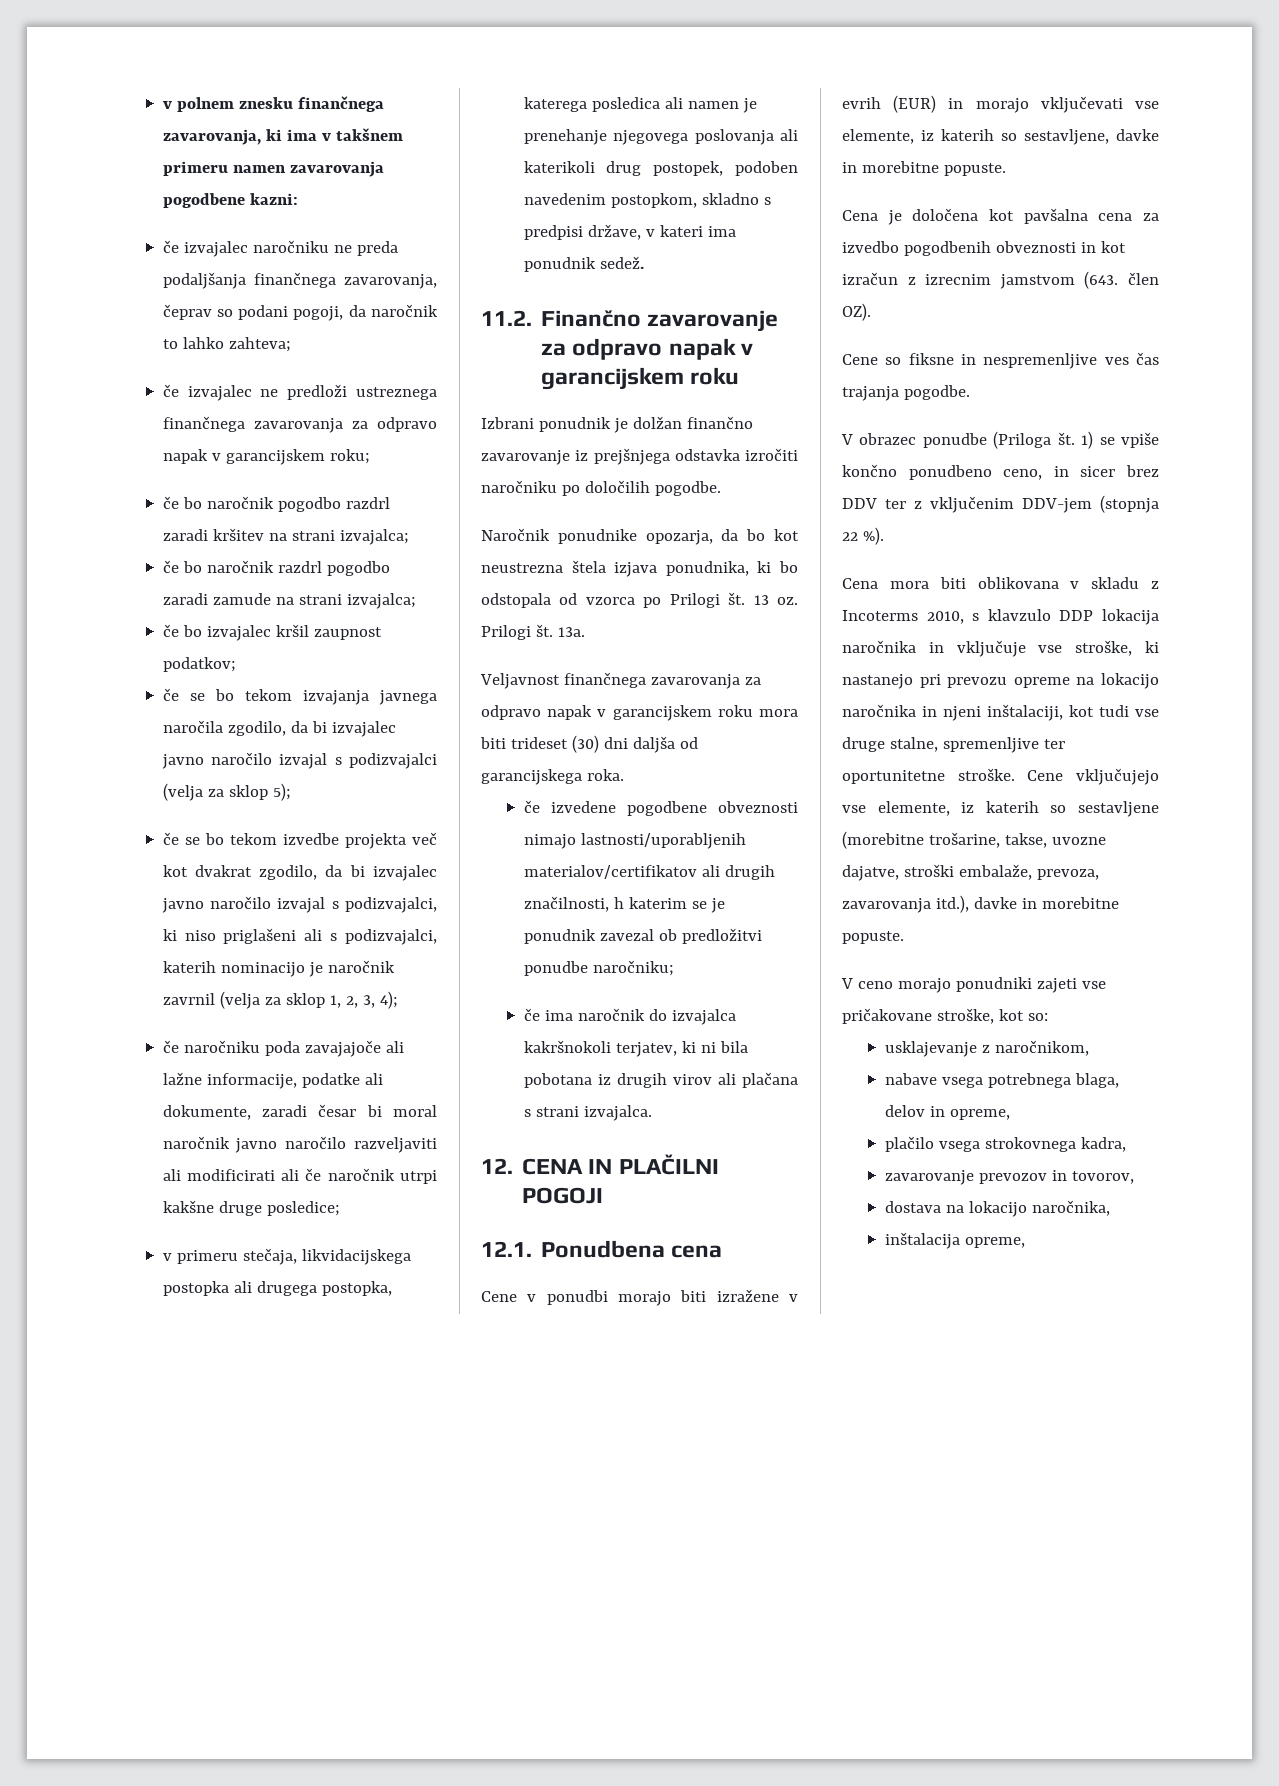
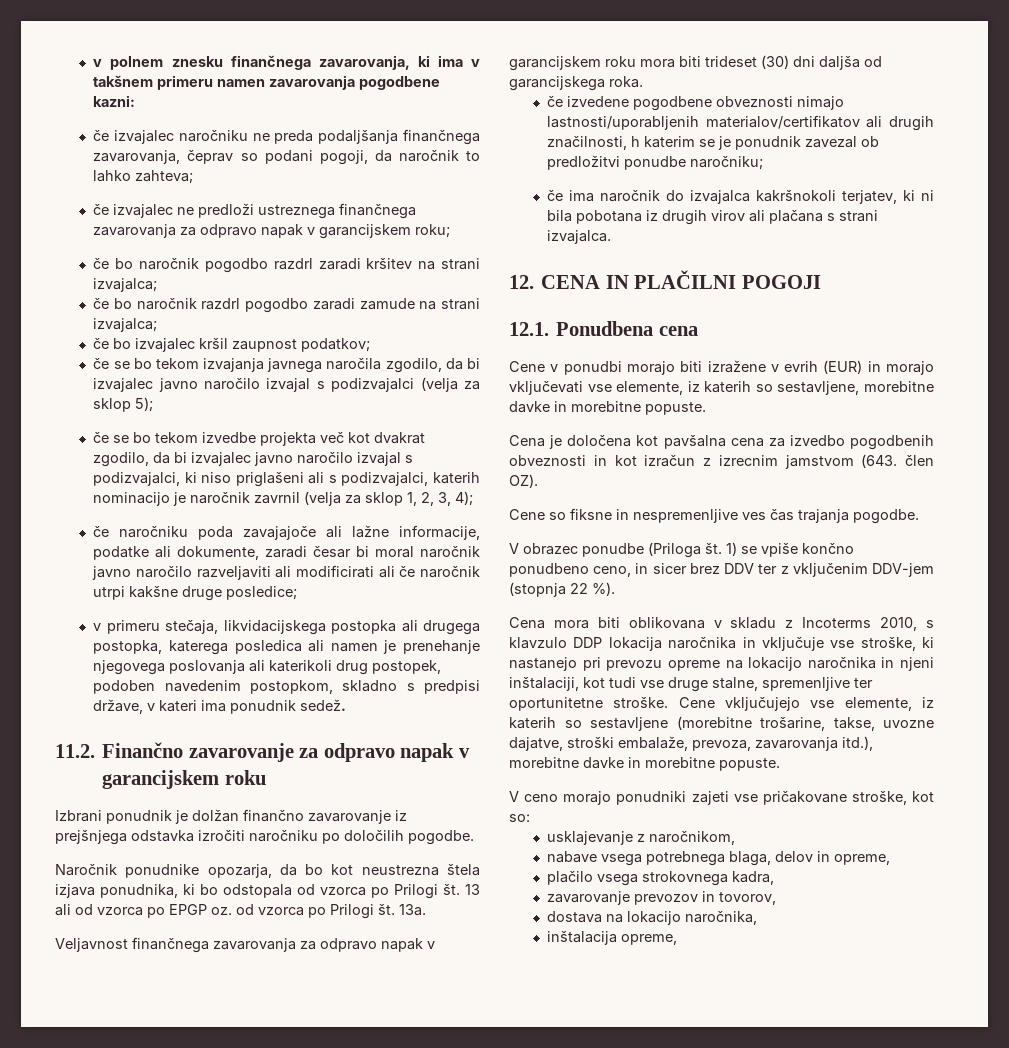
[777,597,799,605] oz. -> [55,904,326,918] ali od vzorca po EPGP oz. od vzorca po
(1109, 137) none -> [864,381,934,392] morebitne
(969, 904) none -> [509,757,579,768] morebitne

